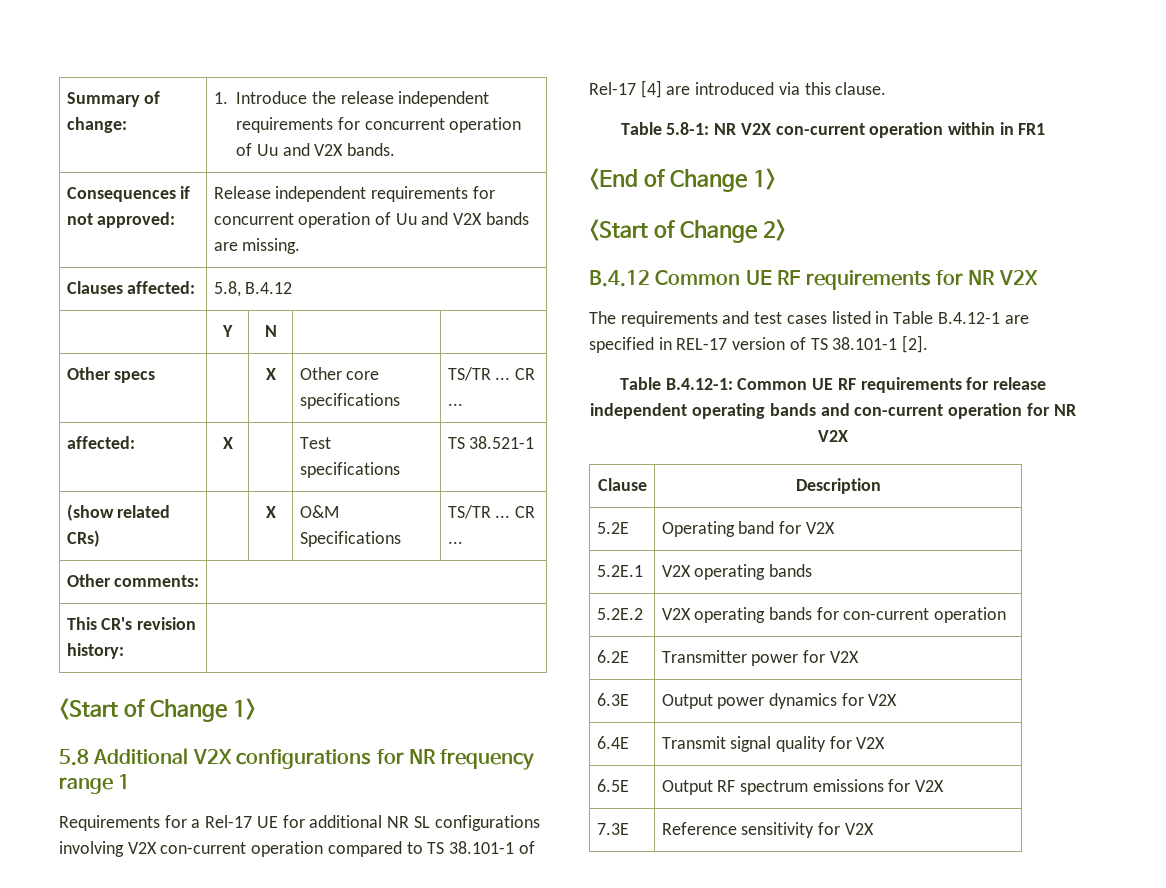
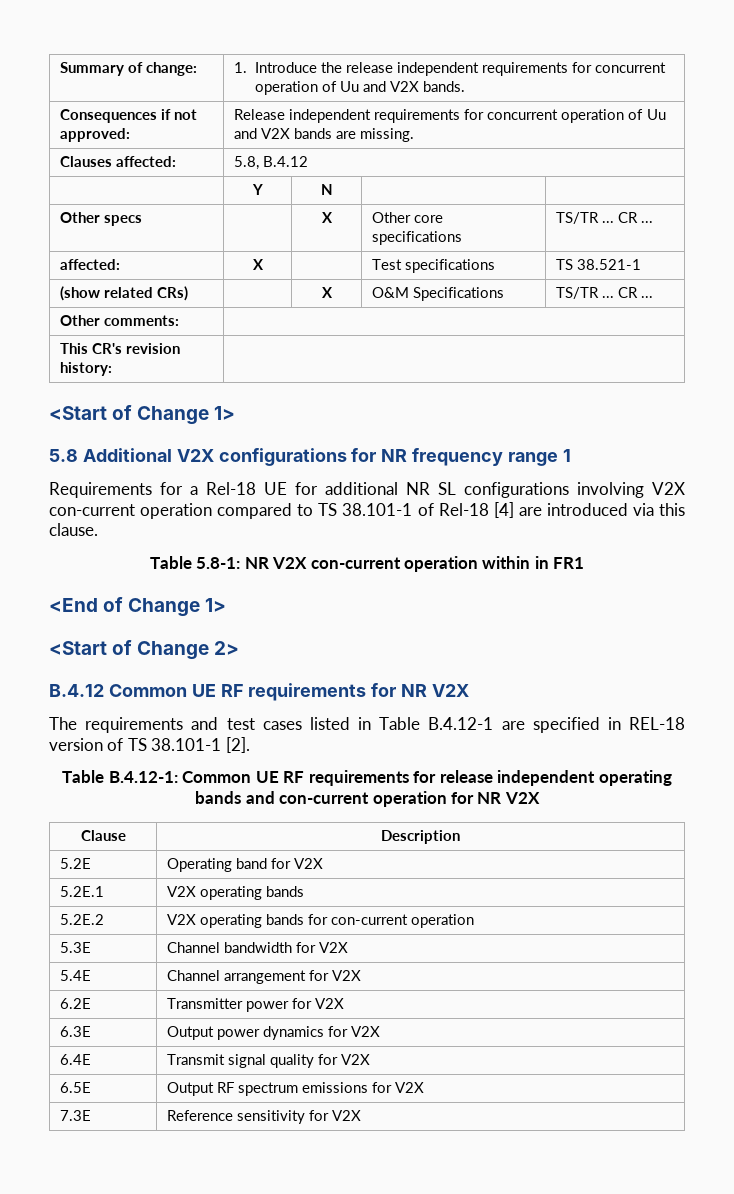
[205,815,253,828] Rel-17 -> [206,482,256,495] Rel-18
[589,82,636,95] Rel-17 -> [438,503,489,516] Rel-18
[676,338,728,350] REL-17 -> [629,717,685,730] REL-18
(1007, 615) none -> [60,942,92,953] [167,942,349,953] [60,970,92,981] [167,970,362,984] // 5.3E | Channel bandwidth for V2X // 5.4E | Channel arrangement for V2X

